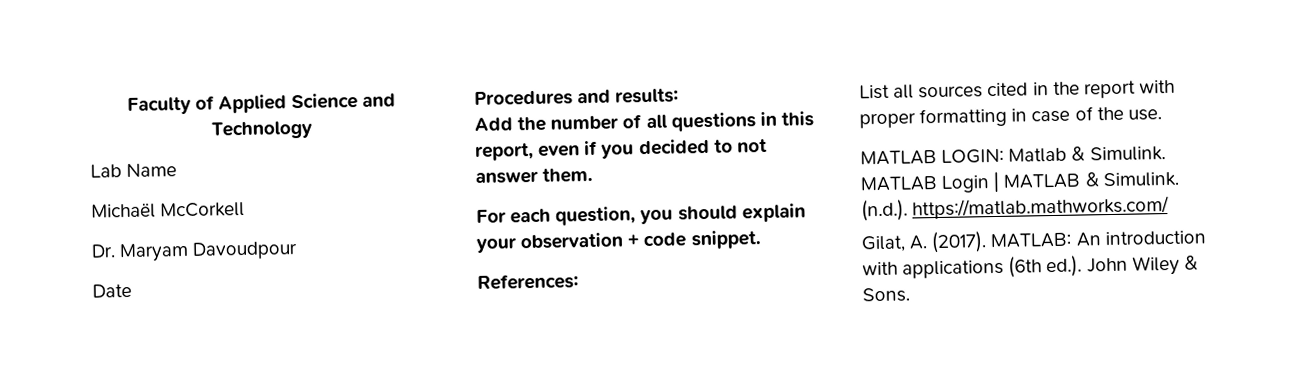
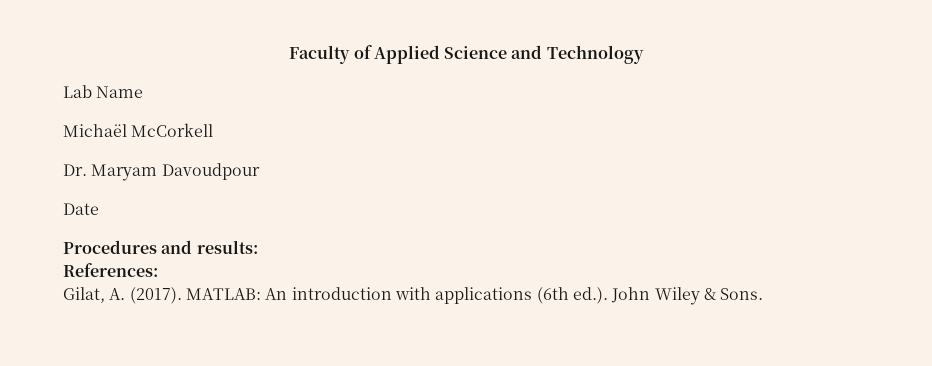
[474,111,814,132] [475,138,767,161] [475,167,594,184] [476,203,806,226] [476,230,761,253] [477,273,579,290] [859,79,1175,100] [859,106,1162,129] [860,146,1166,166] [860,171,1179,193] [861,195,1170,222] Add the number of all questions in this report, even if you decided to not answer them. // For each question, you should explain your observation + code snippet. // References: // List all sources cited in the report with proper formatting in case of the use. // MATLAB LOGIN: Matlab & Simulink. MATLAB Login | MATLAB & Simulink. (n.d.). https://matlab.mathworks.com/ -> [63,263,158,277] References:

